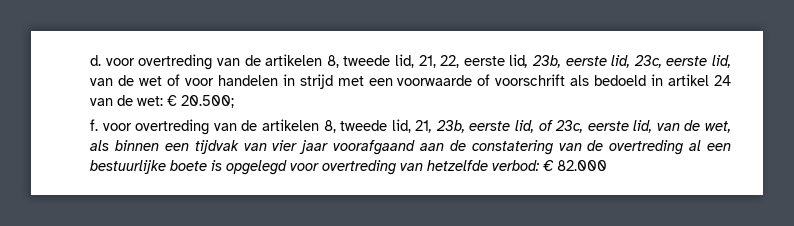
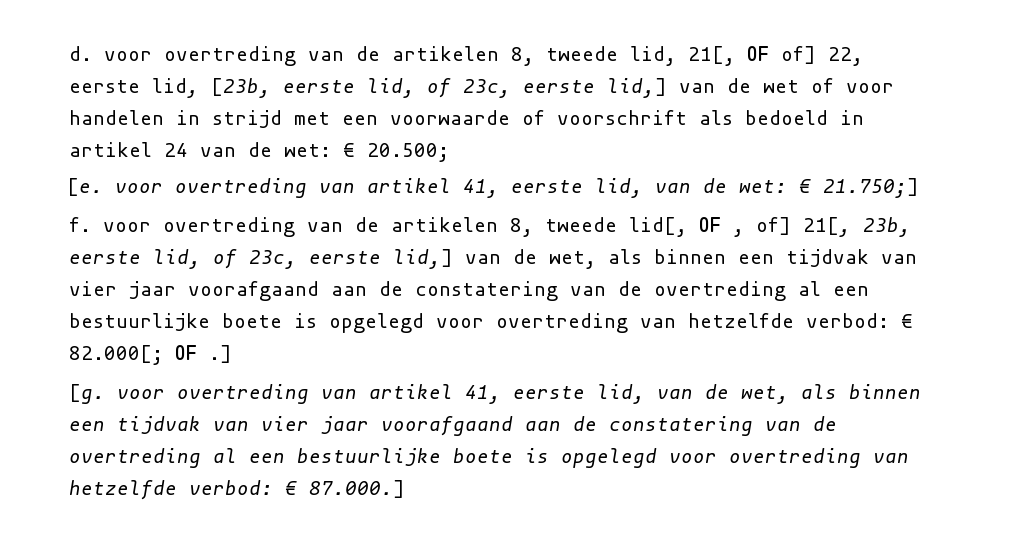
[418,55,436,68] 21, -> [688,46,817,66] 21[, OF of]
[531,55,731,68] 23b, eerste lid, 23c, eerste lid, -> [211,78,668,98] [23b, eerste lid, of 23c, eerste lid,]
(235, 101) none -> [66,178,919,198] // [e. voor overtreding van artikel 41, eerste lid, van de wet: € 21.750;]
[391,119,433,133] lid, 21, -> [629,217,852,237] lid[, OF , of] 21[,
(629, 126) none -> [393,249,918,269] [69,281,870,301] [69,313,914,333] [69,345,233,365] [69,384,586,404] lid,] van de wet, als binnen een tijdvak van vier jaar voorafgaand aan de constatering van de overtreding al een bestuurlijke boete is opgelegd voor overtreding van hetzelfde verbod: € 82.000[; OF .] // [g. voor overtreding van artikel 41, eerste
[557,160,608,171] 82.000 -> [309,480,406,498] 87.000.]

